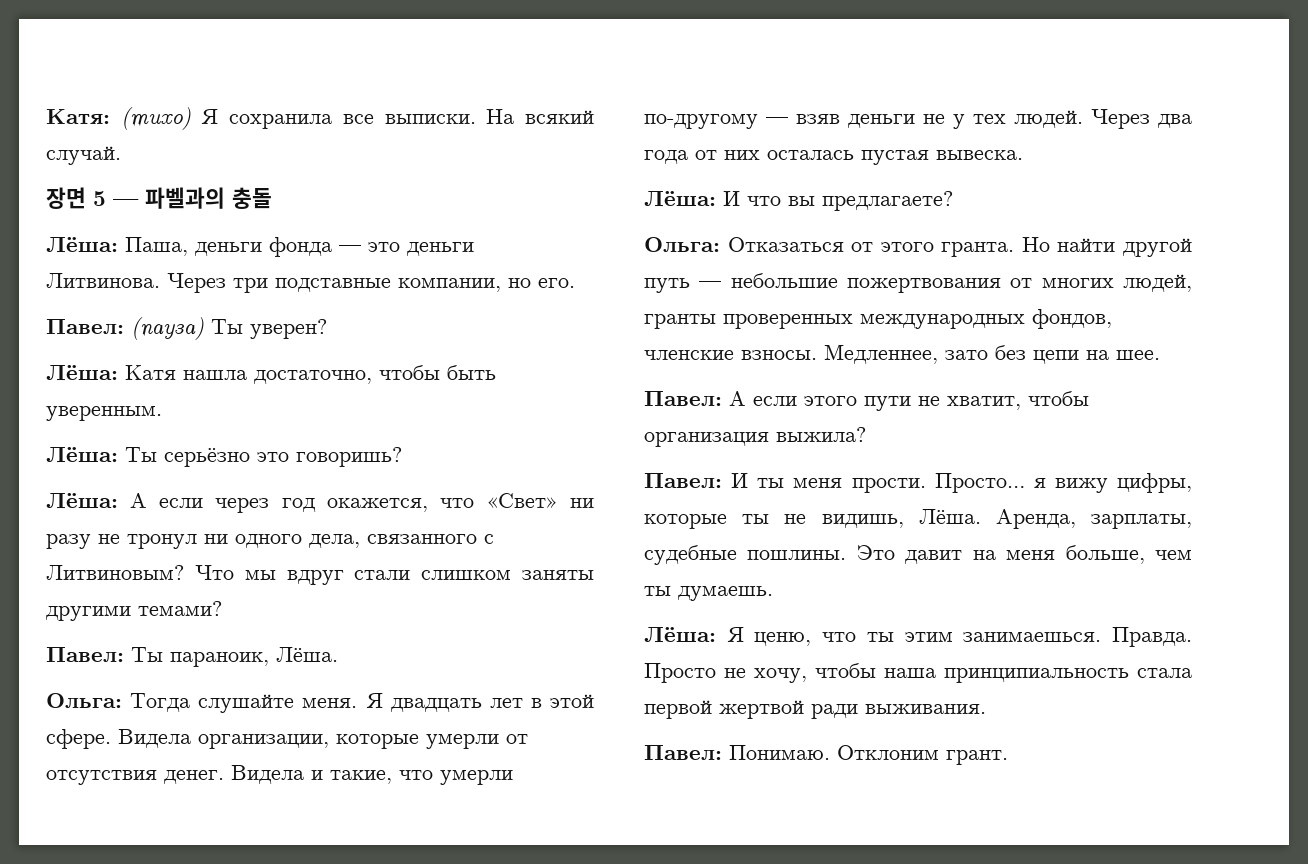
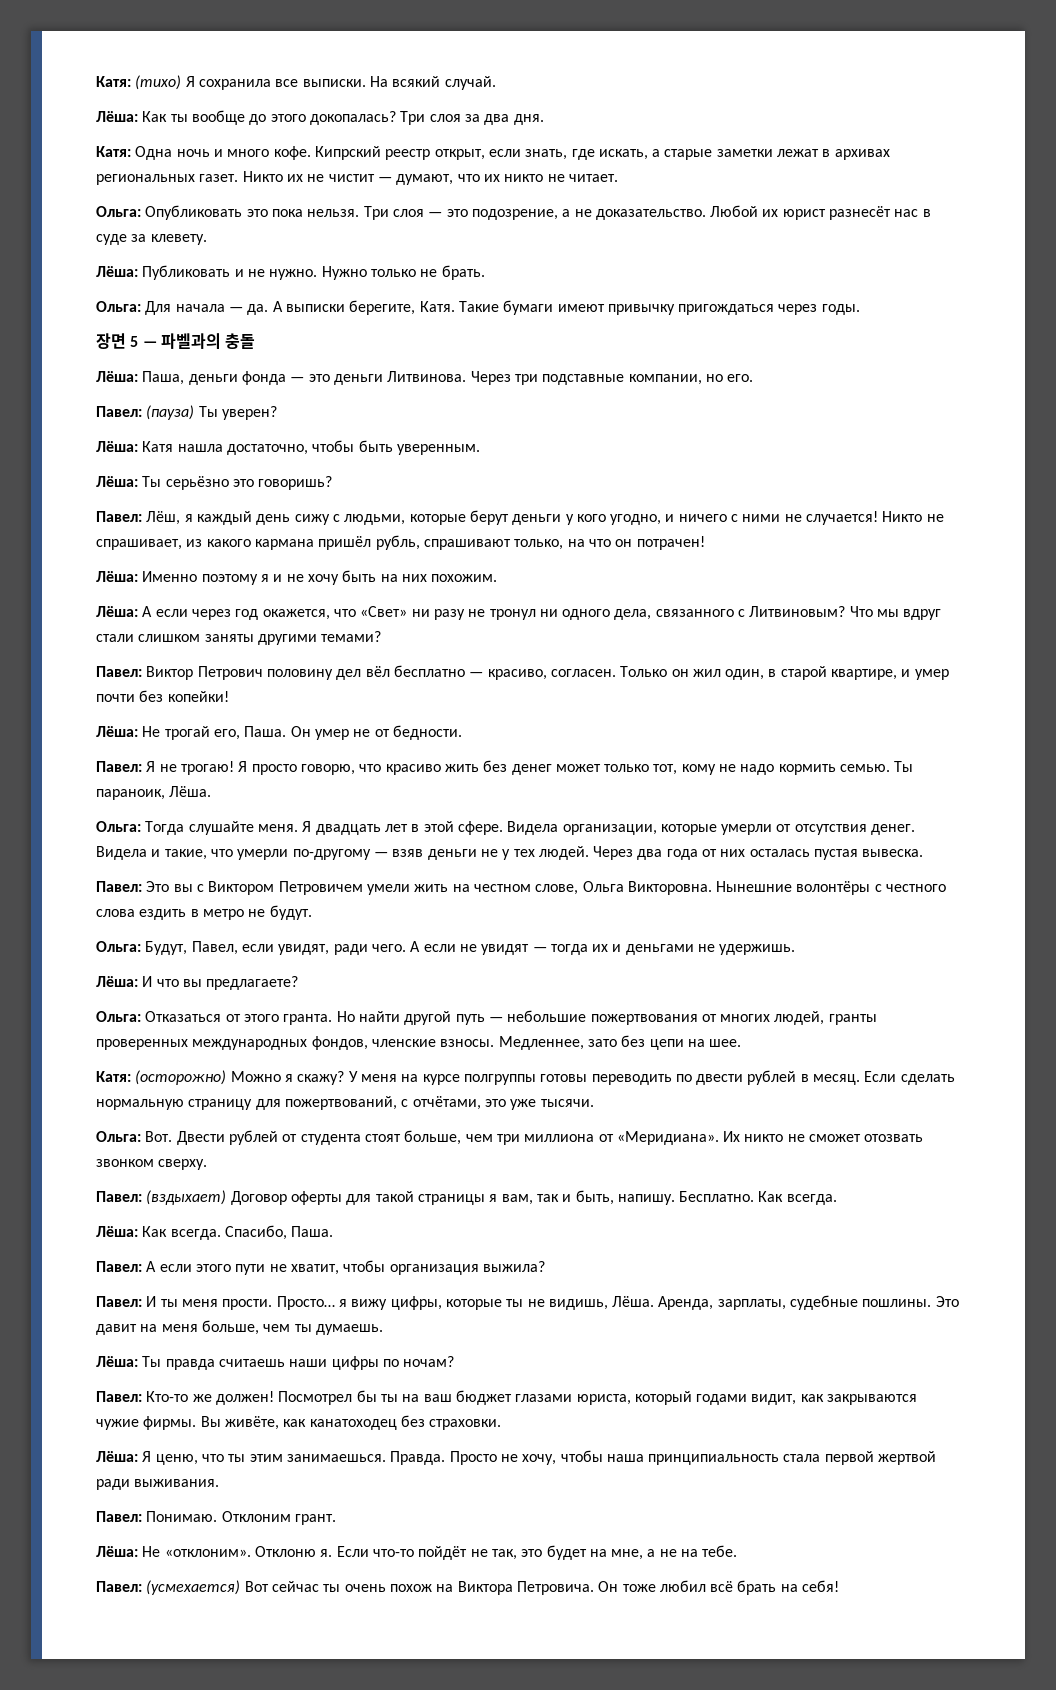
(121, 155) none -> [96,110,544,125] [96,146,890,160] [96,171,618,185] [96,205,931,220] [96,234,207,245] [96,265,485,280] [96,300,860,315] // Лёша: Как ты вообще до этого докопалась? Три слоя за два дня. // Катя: Одна ночь и много кофе. Кипрский реестр открыт, если знать, где искать, а старые заметки лежат в архивах региональных газет. Никто их не чистит — думают, что их никто не читает. // Ольга: Опубликовать это пока нельзя. Три слоя — это подозрение, а не доказательство. Любой их юрист разнесёт нас в суде за клевету. // Лёша: Публиковать и не нужно. Нужно только не брать. // Ольга: Для начала — да. А выписки берегите, Катя. Такие бумаги имеют привычку пригождаться через годы.
(402, 457) none -> [96,510,944,525] [96,535,705,550] [96,570,498,585] // Павел: Лёш, я каждый день сижу с людьми, которые берут деньги у кого угодно, и ничего с ними не случается! Никто не спрашивает, из какого кармана пришёл рубль, спрашивают только, на что он потрачен! // Лёша: Именно поэтому я и не хочу быть на них похожим.
(124, 654) none -> [146,665,949,680] [96,690,229,702] [96,725,462,740] [96,760,891,775] Виктор Петрович половину дел вёл бесплатно — красиво, согласен. Только он жил один, в старой квартире, и умер почти без копейки! // Лёша: Не трогай его, Паша. Он умер не от бедности. // Павел: Я не трогаю! Я просто говорю, что красиво жить без денег может только тот, кому не надо кормить семью.
(1023, 155) none -> [96,881,947,895] [96,905,312,920] [96,941,796,955] // Павел: Это вы с Виктором Петровичем умели жить на честном слове, Ольга Викторовна. Нынешние волонтёры с честного слова ездить в метро не будут. // Ольга: Будут, Павел, если увидят, ради чего. А если не увидят — тогда их и деньгами не удержишь.
(1160, 355) none -> [96,1070,955,1085] [96,1096,594,1110] [96,1130,924,1145] [96,1159,208,1170] [96,1190,837,1205] [96,1225,334,1240] // Катя: (осторожно) Можно я скажу? У меня на курсе полгруппы готовы переводить по двести рублей в месяц. Если сделать нормальную страницу для пожертвований, с отчётами, это уже тысячи. // Ольга: Вот. Двести рублей от студента стоят больше, чем три миллиона от «Меридиана». Их никто не сможет отозвать звонком сверху. // Павел: (вздыхает) Договор оферты для такой страницы я вам, так и быть, напишу. Бесплатно. Как всегда. // Лёша: Как всегда. Спасибо, Паша.
(773, 593) none -> [96,1356,455,1370] [96,1390,918,1405] [96,1415,502,1430] // Лёша: Ты правда считаешь наши цифры по ночам? // Павел: Кто-то же должен! Посмотрел бы ты на ваш бюджет глазами юриста, который годами видит, как закрываются чужие фирмы. Вы живёте, как канатоходец без страховки.
(1008, 757) none -> [96,1545,738,1560] [96,1580,840,1595] // Лёша: Не «отклоним». Отклоню я. Если что-то пойдёт не так, это будет на мне, а не на тебе. // Павел: (усмехается) Вот сейчас ты очень похож на Виктора Петровича. Он тоже любил всё брать на себя!

